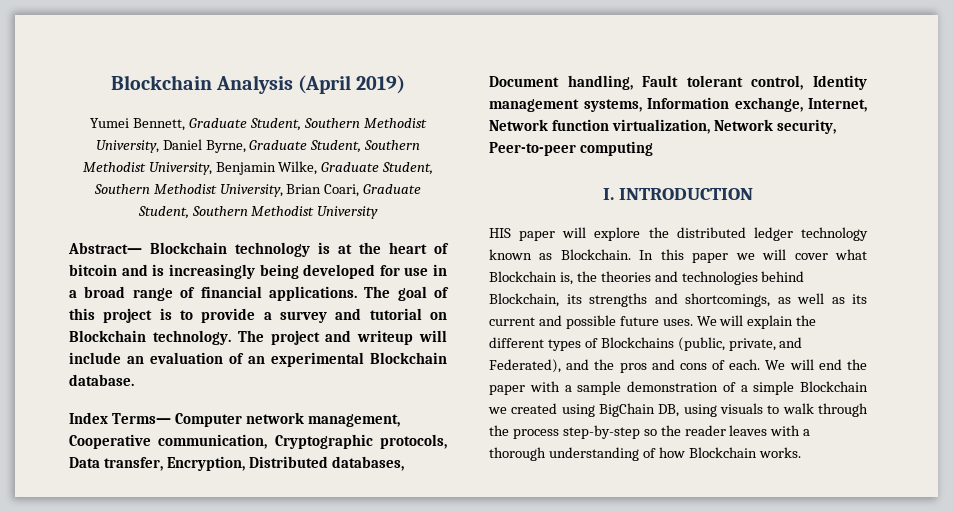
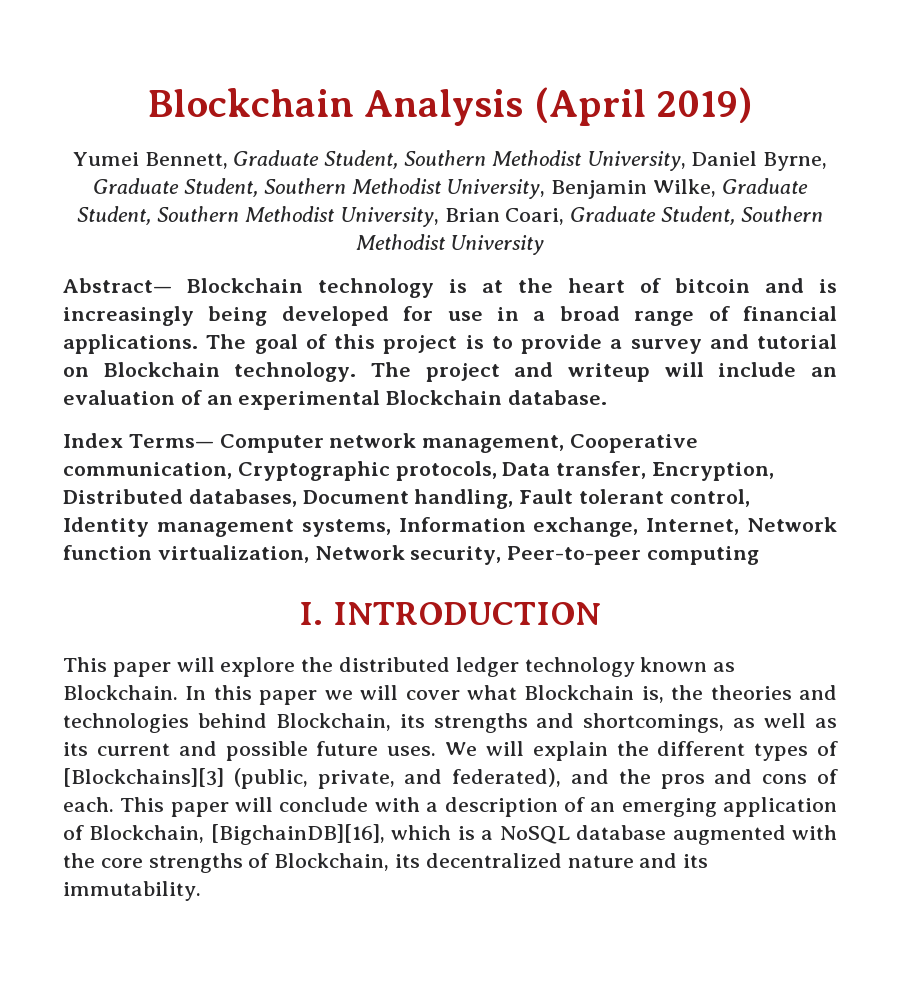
[489,228,511,238] HIS -> [63,657,107,672] This
[600,337,674,348] Blockchains -> [63,768,224,787] [Blockchains][3]
[489,359,561,373] Federated), -> [452,768,562,787] federated),
[765,359,867,370] [489,381,868,395] [488,403,868,417] [489,425,811,439] [489,447,801,461] We will end the paper with a sample demonstration of a simple Blockchain we created using BigChain DB, using visuals to walk through the process step-by-step so the reader leaves with a thorough understanding of how Blockchain works. -> [120,797,838,817] [63,824,838,845] [63,853,709,873] [63,881,201,901] This paper will conclude with a description of an emerging application of Blockchain, [BigchainDB][16], which is a NoSQL database augmented with the core strengths of Blockchain, its decentralized nature and its immutability.

